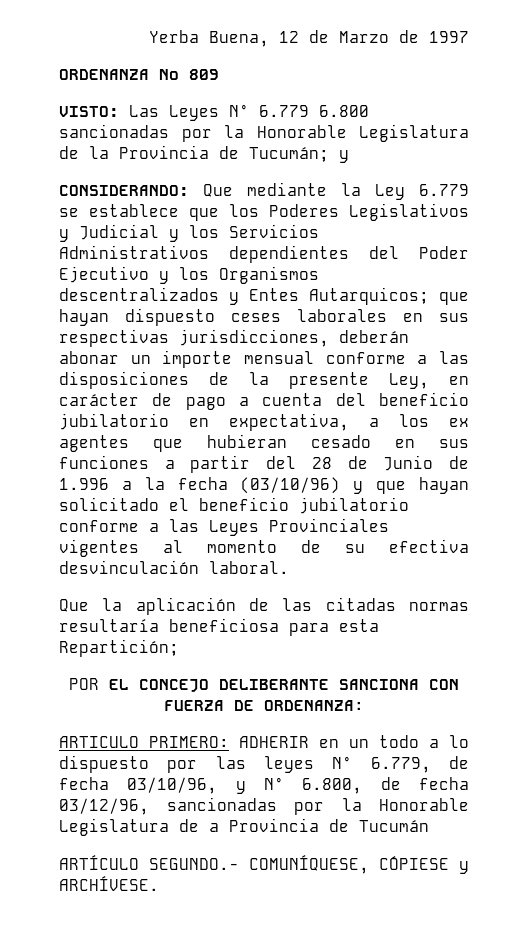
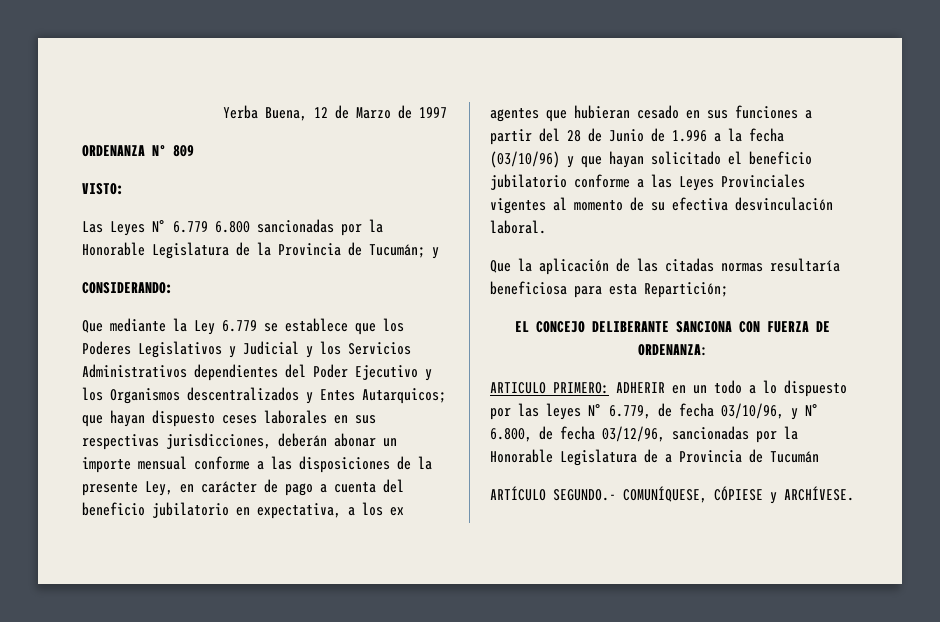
(119, 111) none -> (124, 189) //
(189, 190) none -> (173, 288) //
[69,678,99,690] POR -> (728, 290) none

